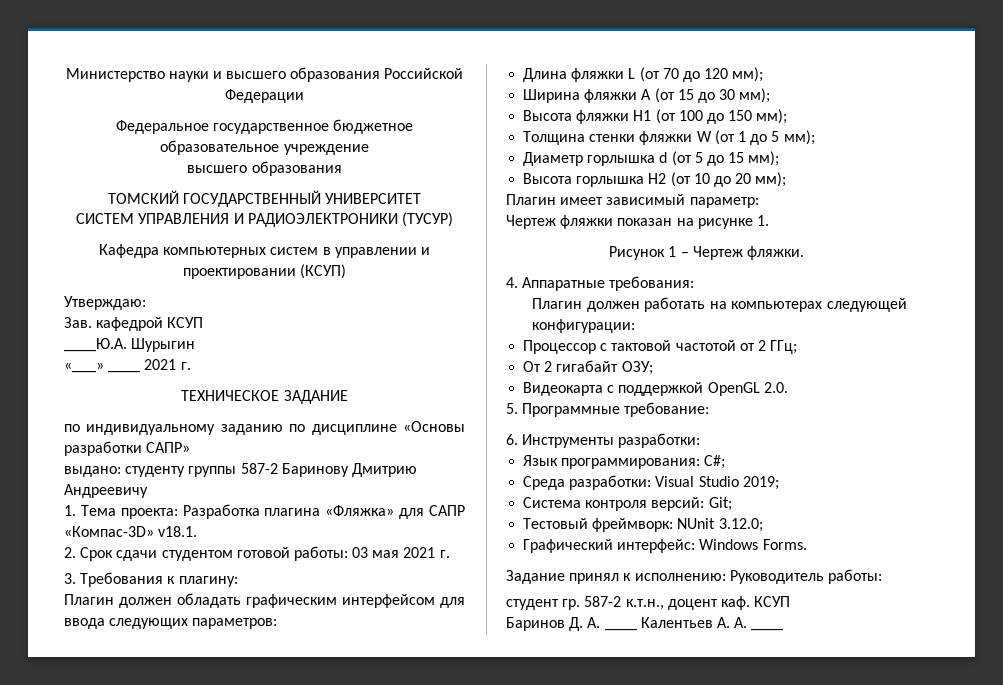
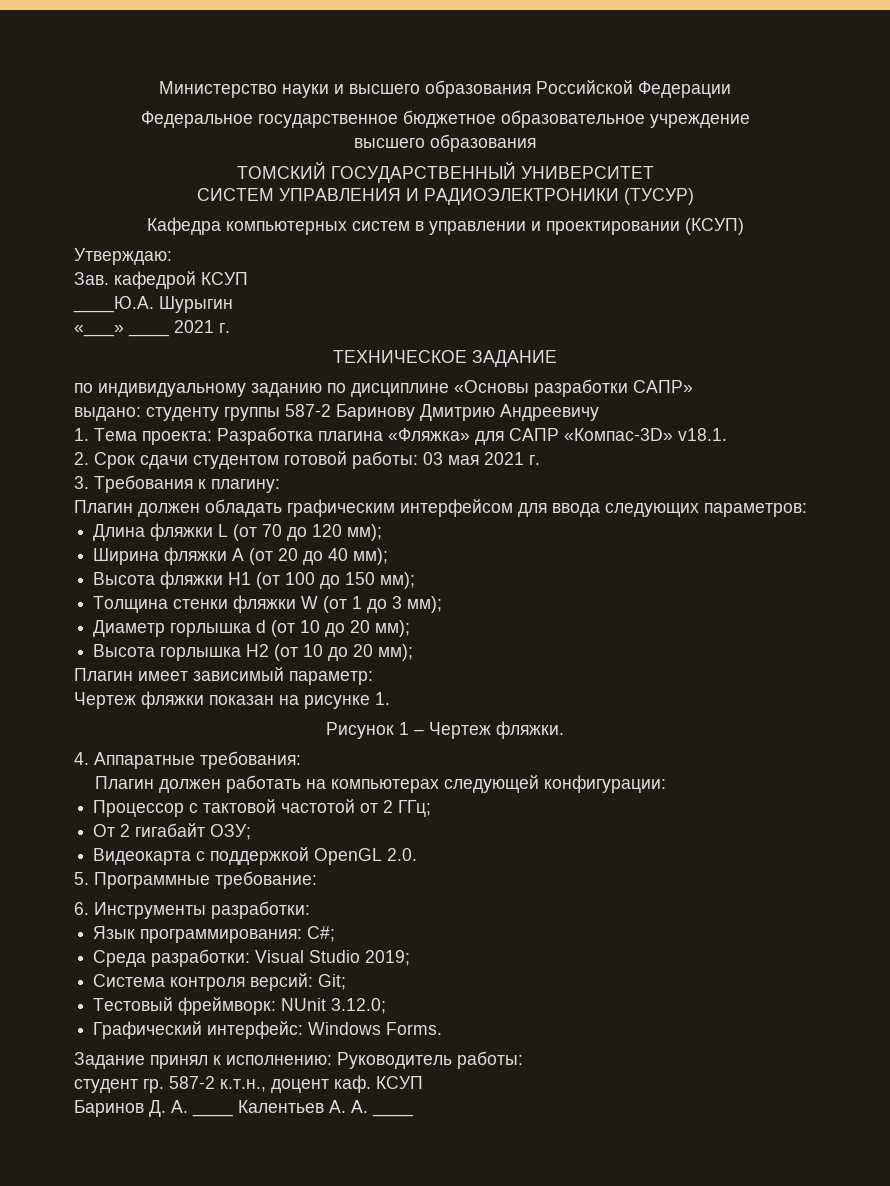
[677,89,736,103] 15 до 30 -> [278,548,349,565] 20 до 40
[771,131,780,142] 5 -> [392,596,403,609] 3
[694,152,745,166] 5 до 15 -> [300,620,371,637] 10 до 20

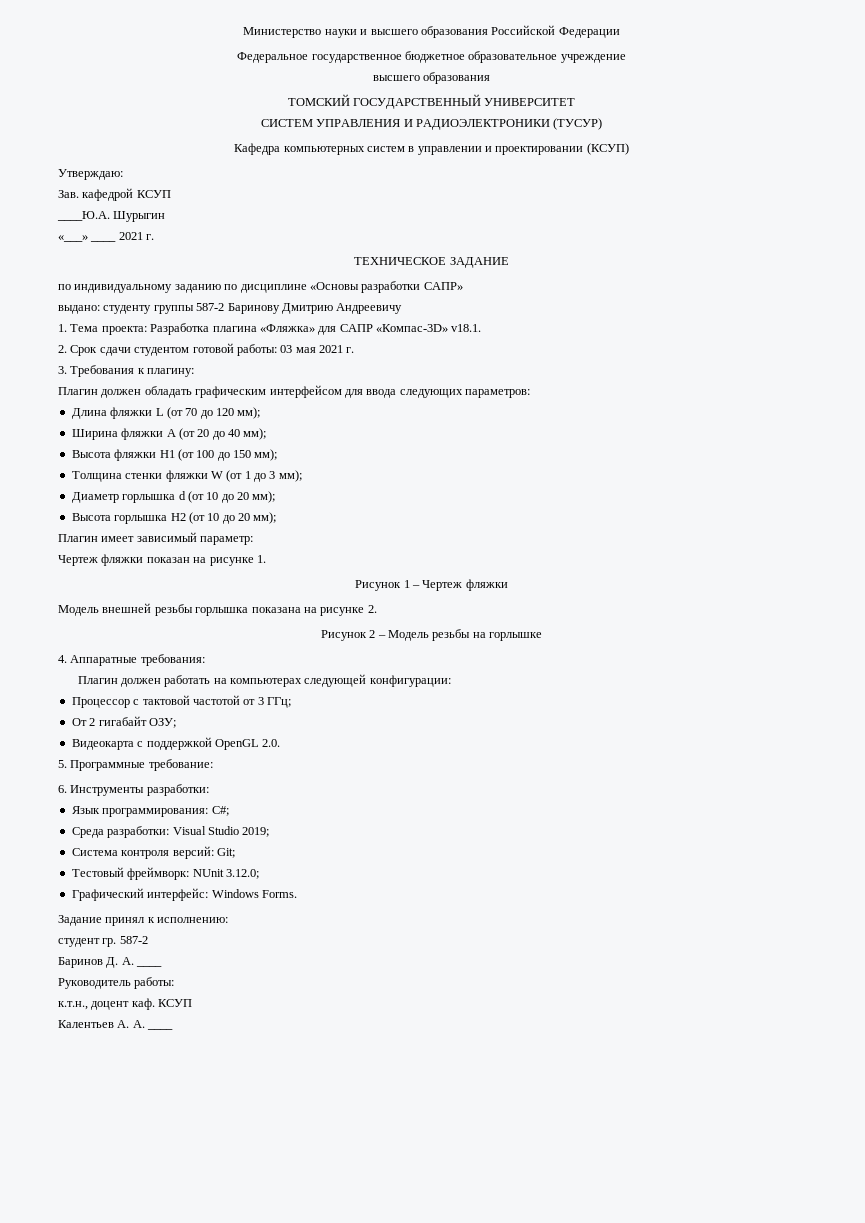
[496,721,564,739] фляжки. -> [465,579,508,591] [58,603,377,616] [320,629,543,641] фляжки // Модель внешней резьбы горлышка показана на рисунке 2. // Рисунок 2 – Модель резьбы на горлышке
[383,800,394,813] 2 -> [257,697,264,705] 3
[337,1051,523,1069] Руководитель работы: -> (229, 920) none
(215, 1082) none -> [58,957,134,968] [136,965,163,967] [58,977,175,989] // Баринов Д. А. ____ // Руководитель работы: //
[74,1100,188,1117] [192,1113,233,1117] Баринов Д. А. ____ -> (193, 1003) none

